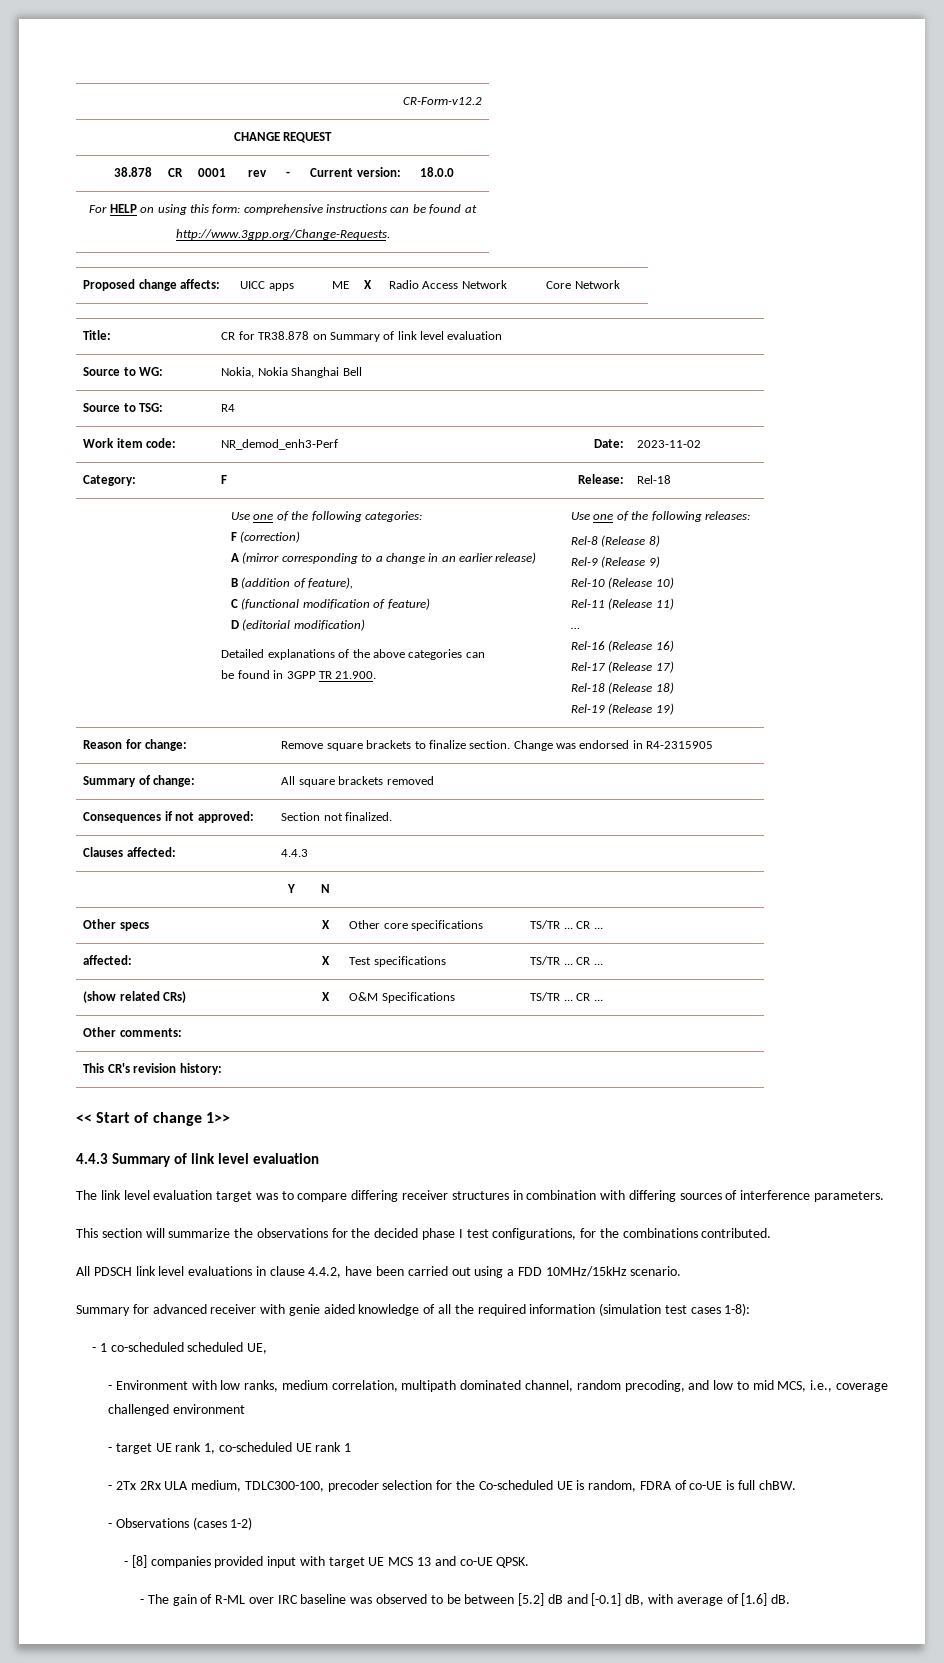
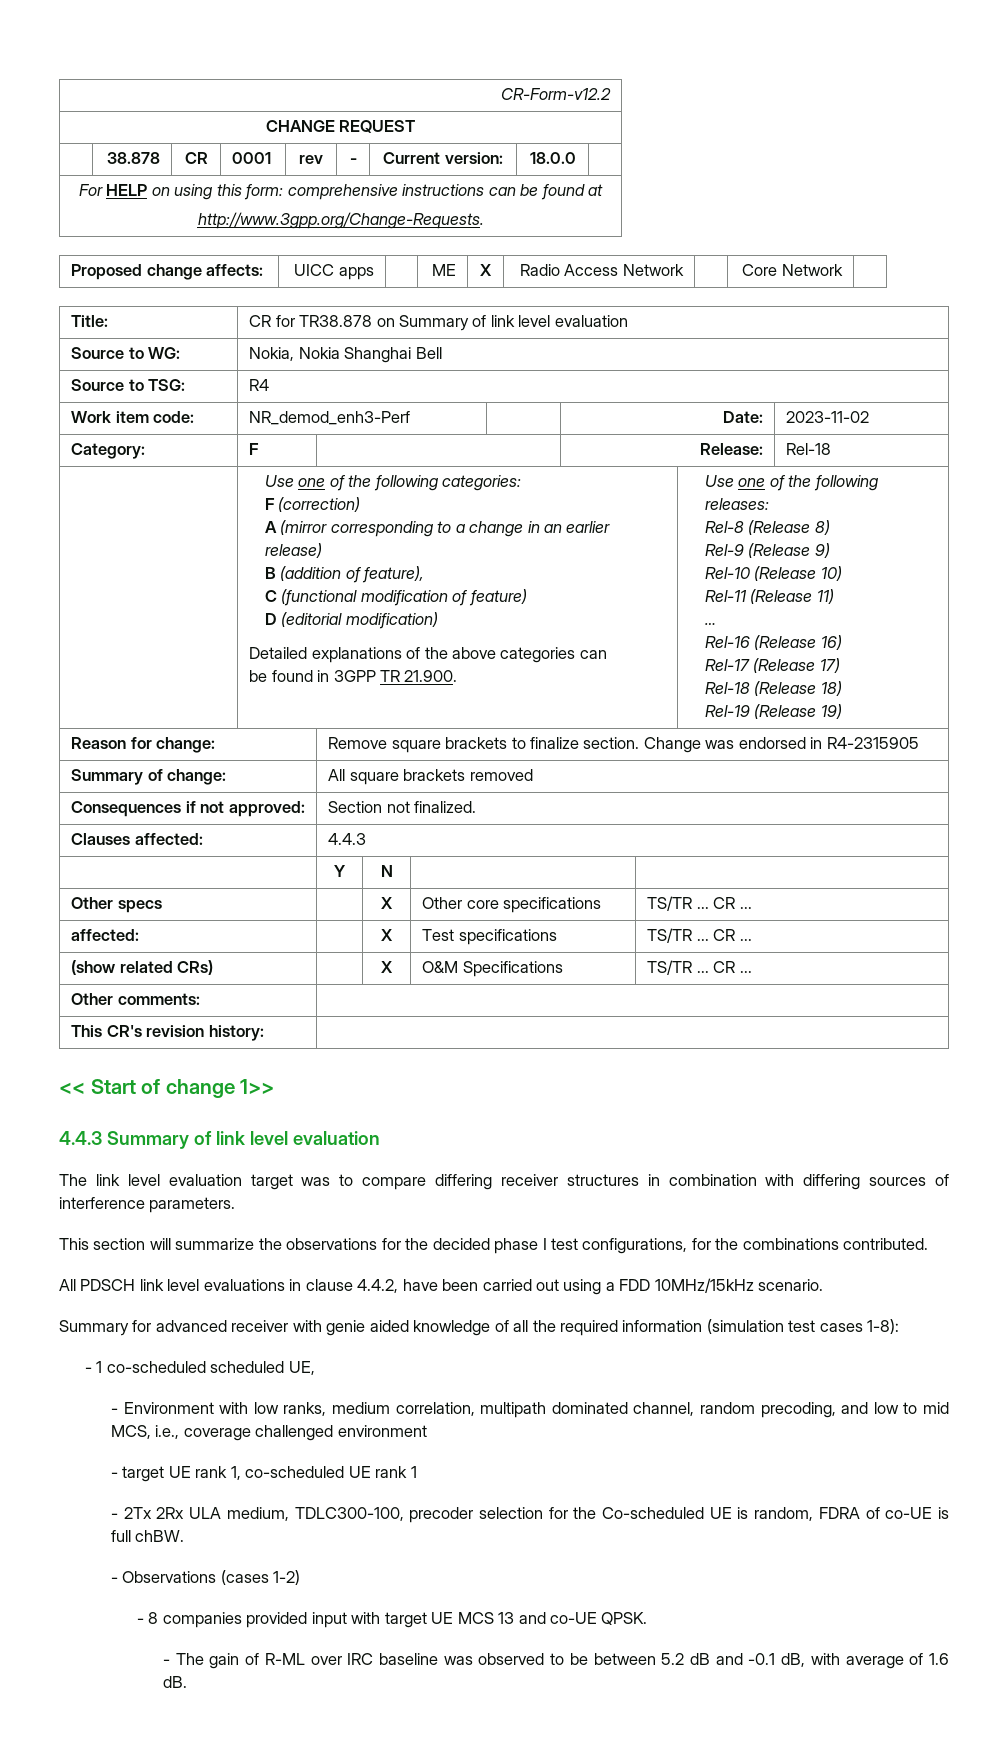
[131,1555,147,1568] [8] -> [148,1612,159,1624] 8
[518,1593,545,1606] [5.2] -> [661,1653,685,1665] 5.2
[591,1593,622,1606] [-0.1] -> [748,1653,776,1665] -0.1
[741,1593,768,1606] [1.6] -> [928,1653,949,1665] 1.6

